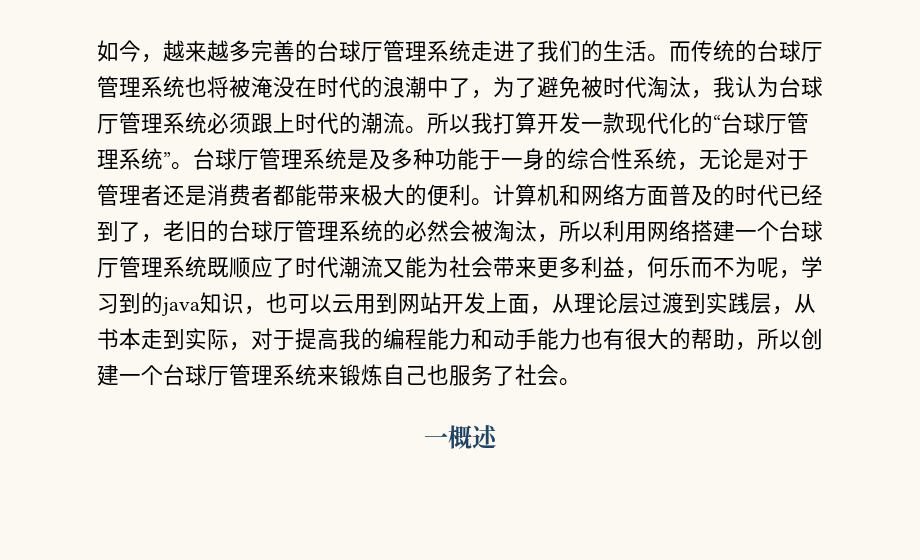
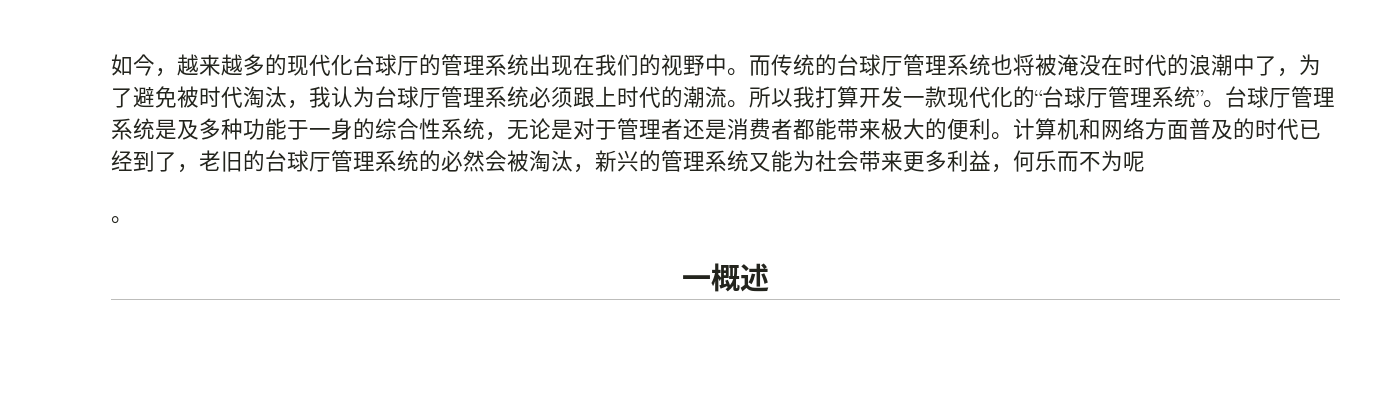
[251,40,647,62] 完善的台球厅管理系统走进了我们的生活 -> [265,54,727,76] 的现代化台球厅的管理系统出现在我们的视野中
[559,220,823,242] [97,256,383,278] 所以利用网络搭建一个台球厅管理系统既顺应了时代潮流 -> [595,150,749,172] 新兴的管理系统
[779,256,823,279] [97,292,816,316] [97,328,823,351] [97,364,559,386] ，学习到的java知识，也可以云用到网站开发上面，从理论层过渡到实践层，从书本走到实际，对于提高我的编程能力和动手能力也有很大的帮助，所以创建一个台球厅管理系统来锻炼自己也服务了社会 -> (1145, 161) //

